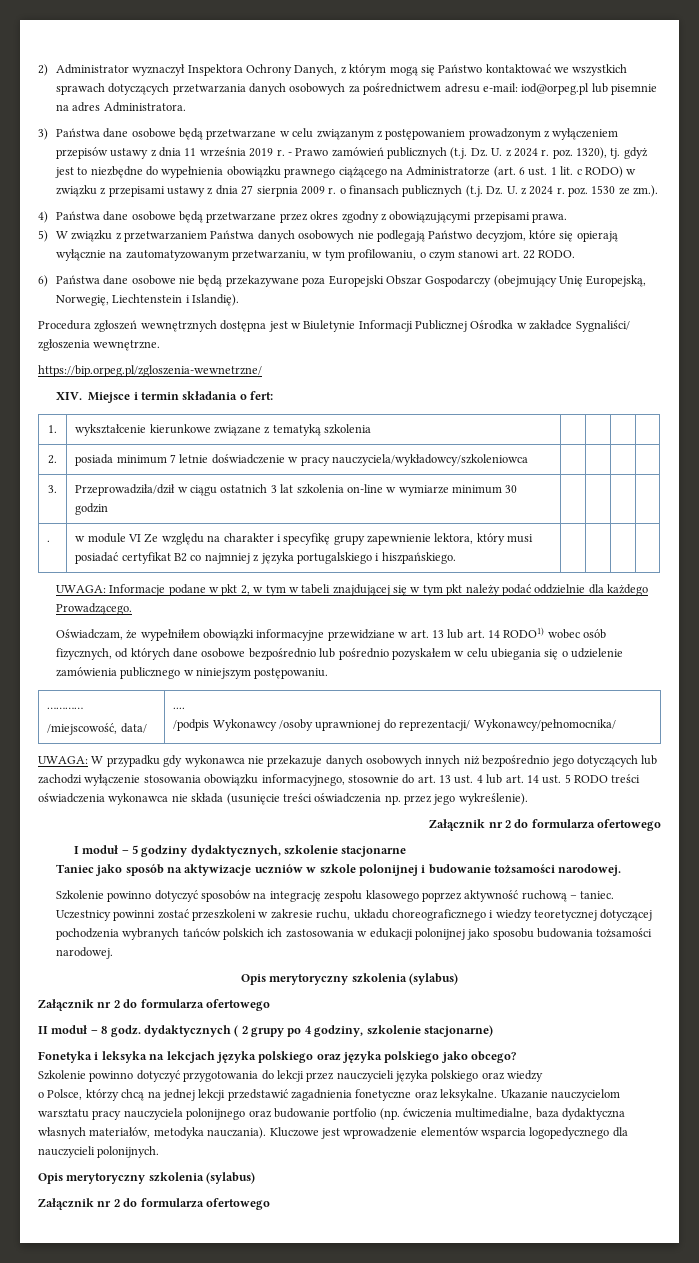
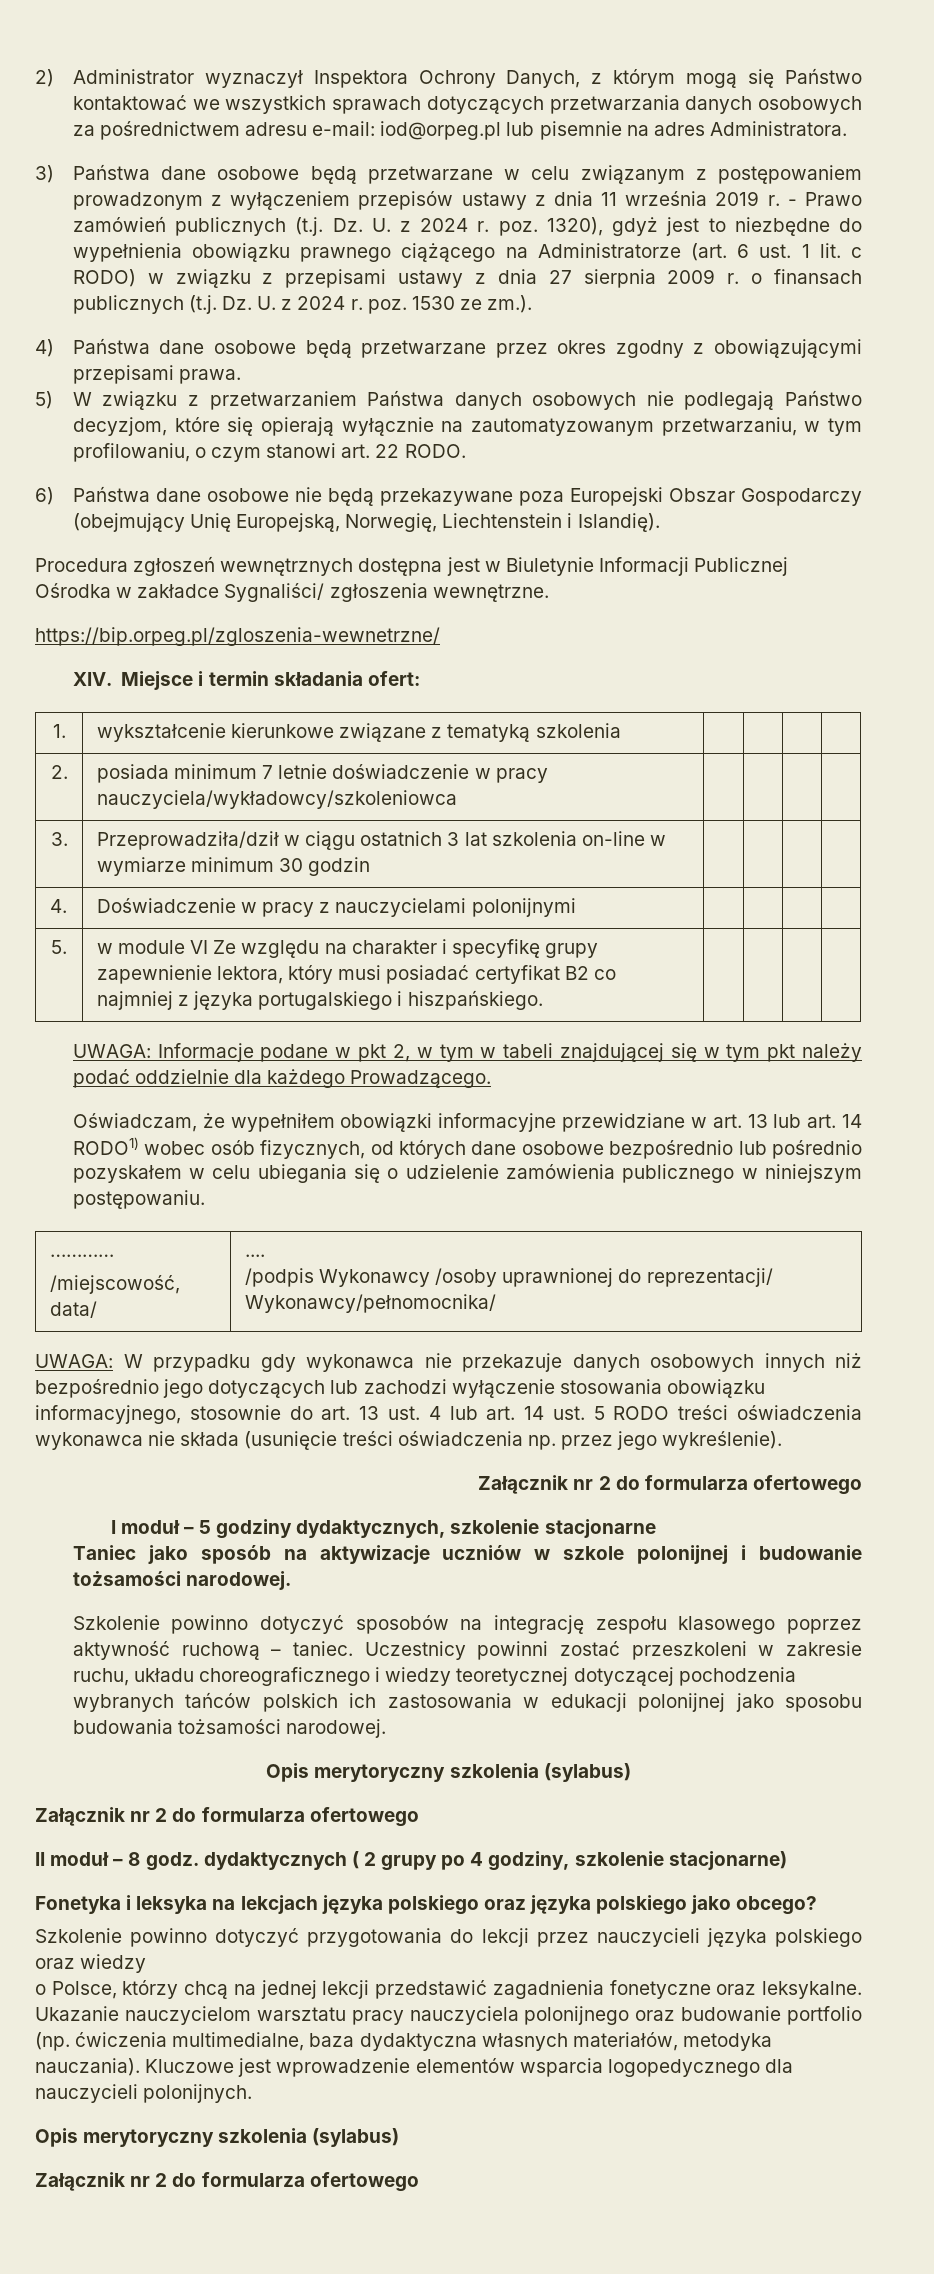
[610,148,621,159] tj. -> (603, 226) none
[239,391,274,400] o fert: -> [367,671,420,686] ofert:
[47,540,51,542] . -> [49,899,67,913] [96,898,576,917] [51,940,67,954] 4. | Doświadczenie w pracy z nauczycielami polonijnymi | | | | // 5.

